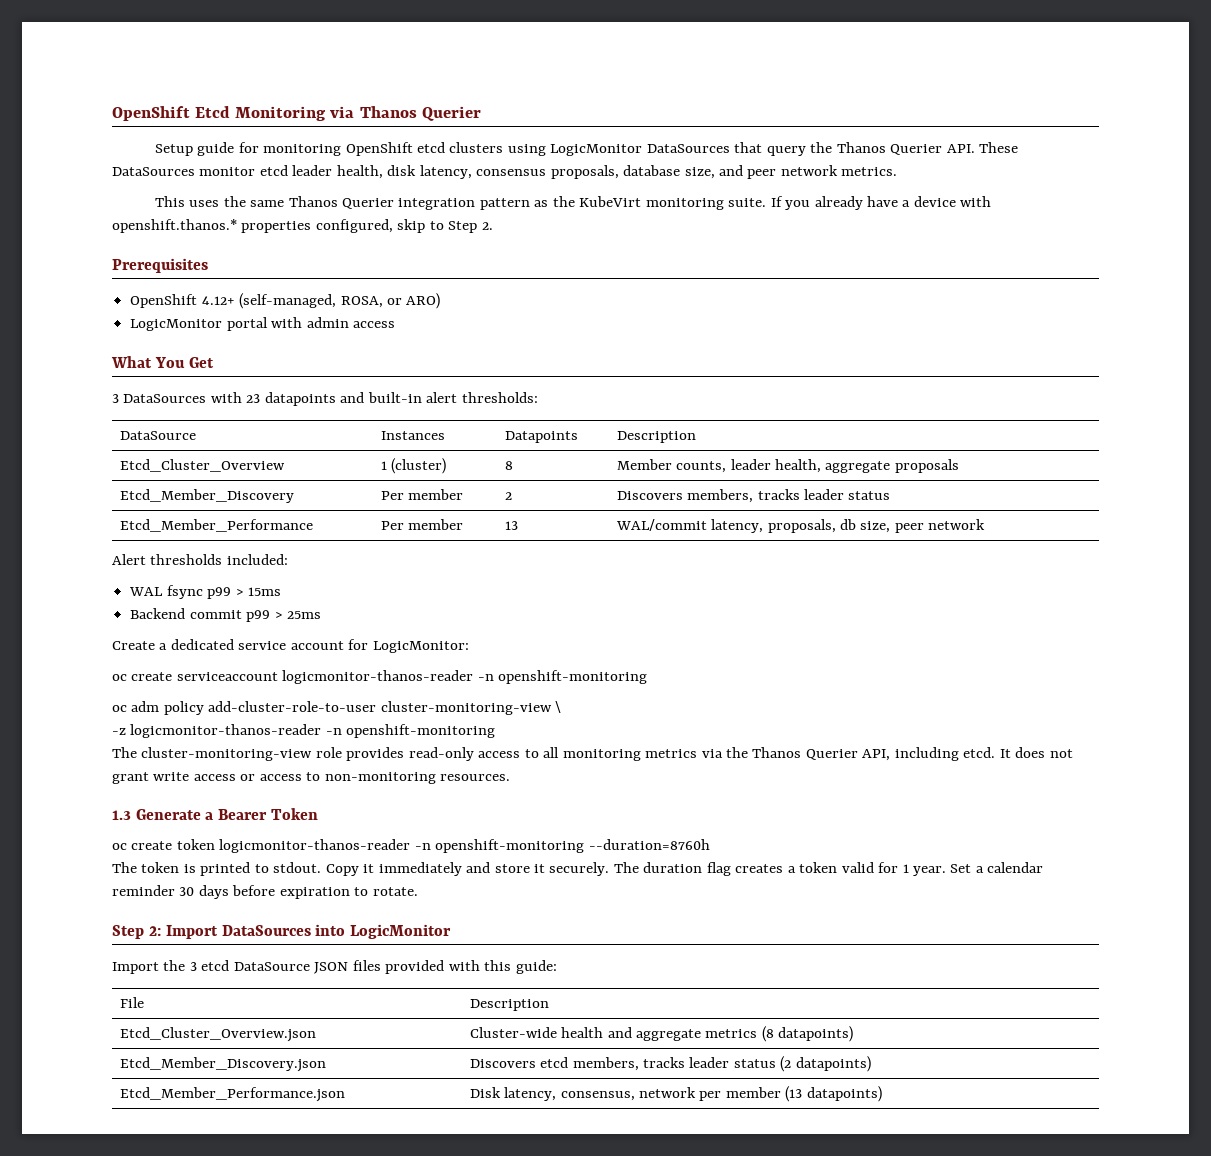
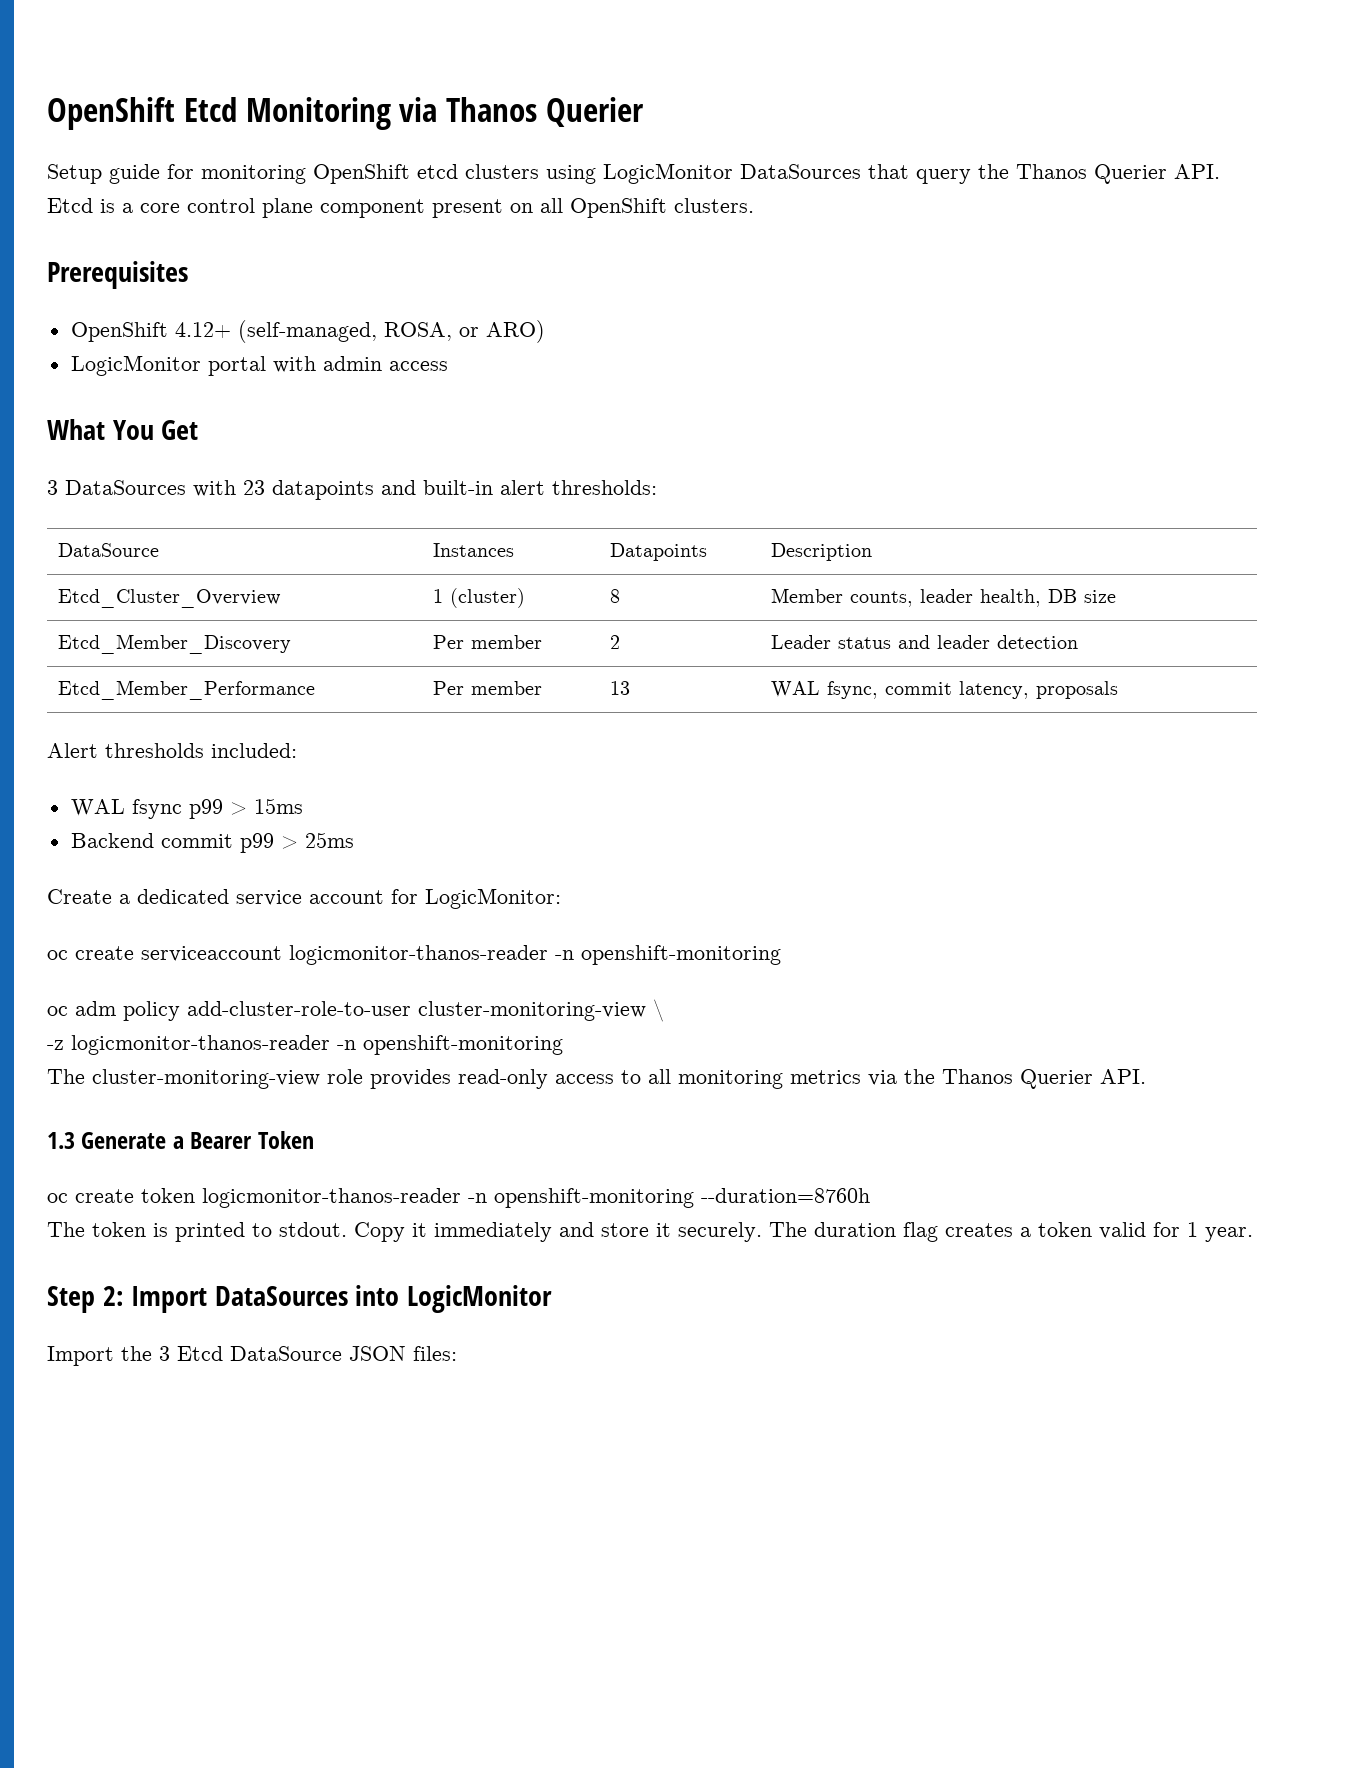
[978,142,1018,153] [112,165,898,179] [154,196,992,210] [112,219,493,233] These DataSources monitor etcd leader health, disk latency, consensus proposals, database size, and peer network metrics. // This uses the same Thanos Querier integration pattern as the KubeVirt monitoring suite. If you already have a device with openshift.thanos.* properties configured, skip to Step 2. -> [47,198,754,218] Etcd is a core control plane component present on all OpenShift clusters.
[825,459,959,473] aggregate proposals -> [1048,589,1117,603] DB size
[616,489,891,503] Discovers members, tracks leader status -> [771,635,1079,649] Leader status and leader detection
[615,519,986,533] WAL/commit latency, proposals, db size, peer network -> [771,681,1119,699] WAL fsync, commit latency, proposals
[862,747,1073,761] [112,772,511,784] API, including etcd. It does not grant write access or access to non-monitoring resources. -> [1100,1069,1146,1084] API.
[950,862,1044,873] [112,885,418,899] Set a calendar reminder 30 days before expiration to rotate. -> (1253, 1234) none
[201,960,230,971] etcd -> [177,1346,223,1361] Etcd
[352,960,557,974] [119,997,144,1008] [469,999,549,1011] [119,1027,316,1042] [469,1026,854,1042] [119,1057,326,1072] [469,1056,871,1072] [119,1087,345,1102] [469,1086,882,1102] files provided with this guide: // File | Description // Etcd_Cluster_Overview.json | Cluster-wide health and aggregate metrics (8 datapoints) // Etcd_Member_Discovery.json | Discovers etcd members, tracks leader status (2 datapoints) // Etcd_Member_Performance.json | Disk latency, consensus, network per member (13 datapoints) -> [413,1346,457,1361] files:

